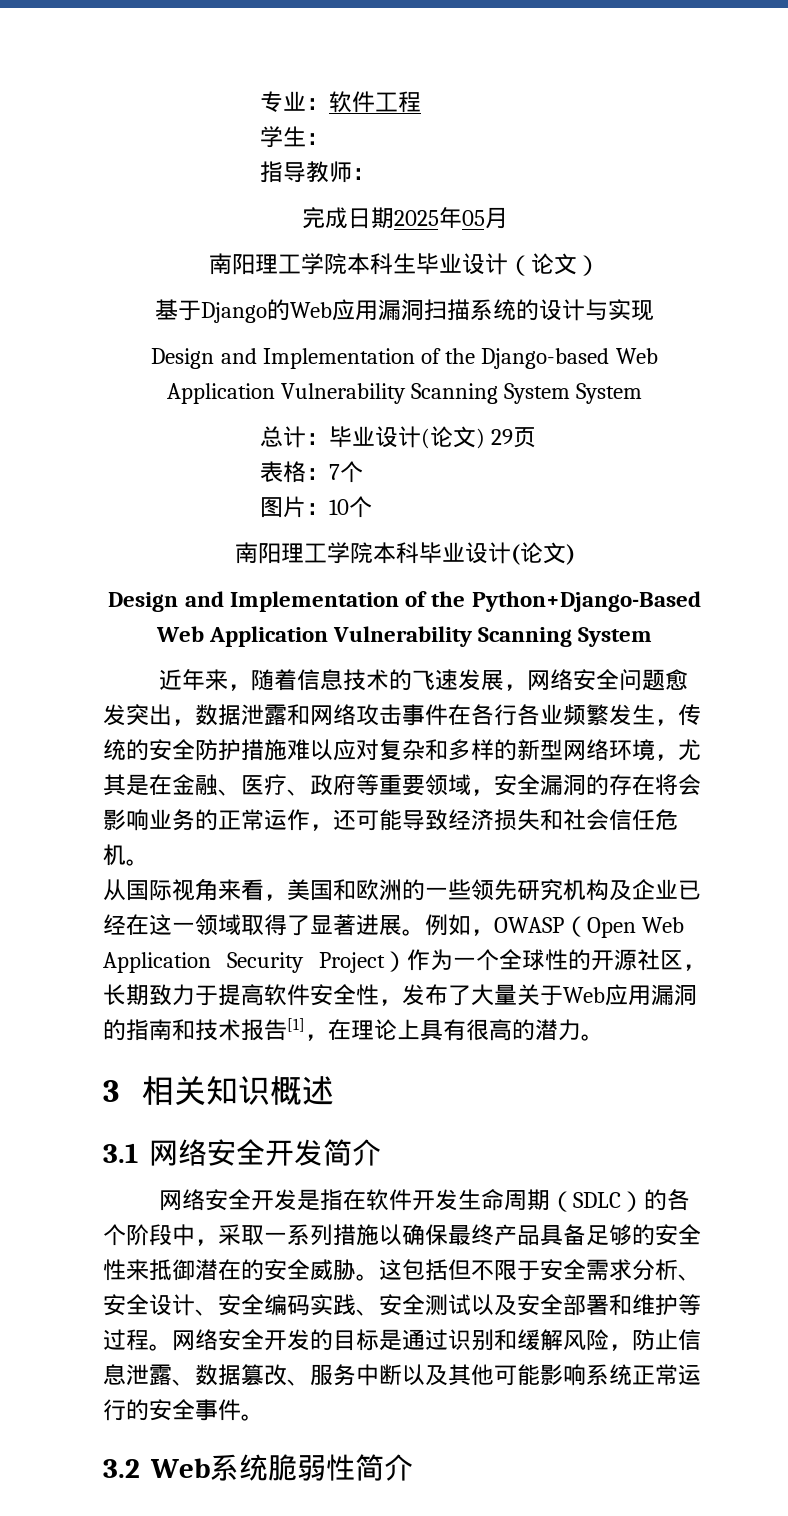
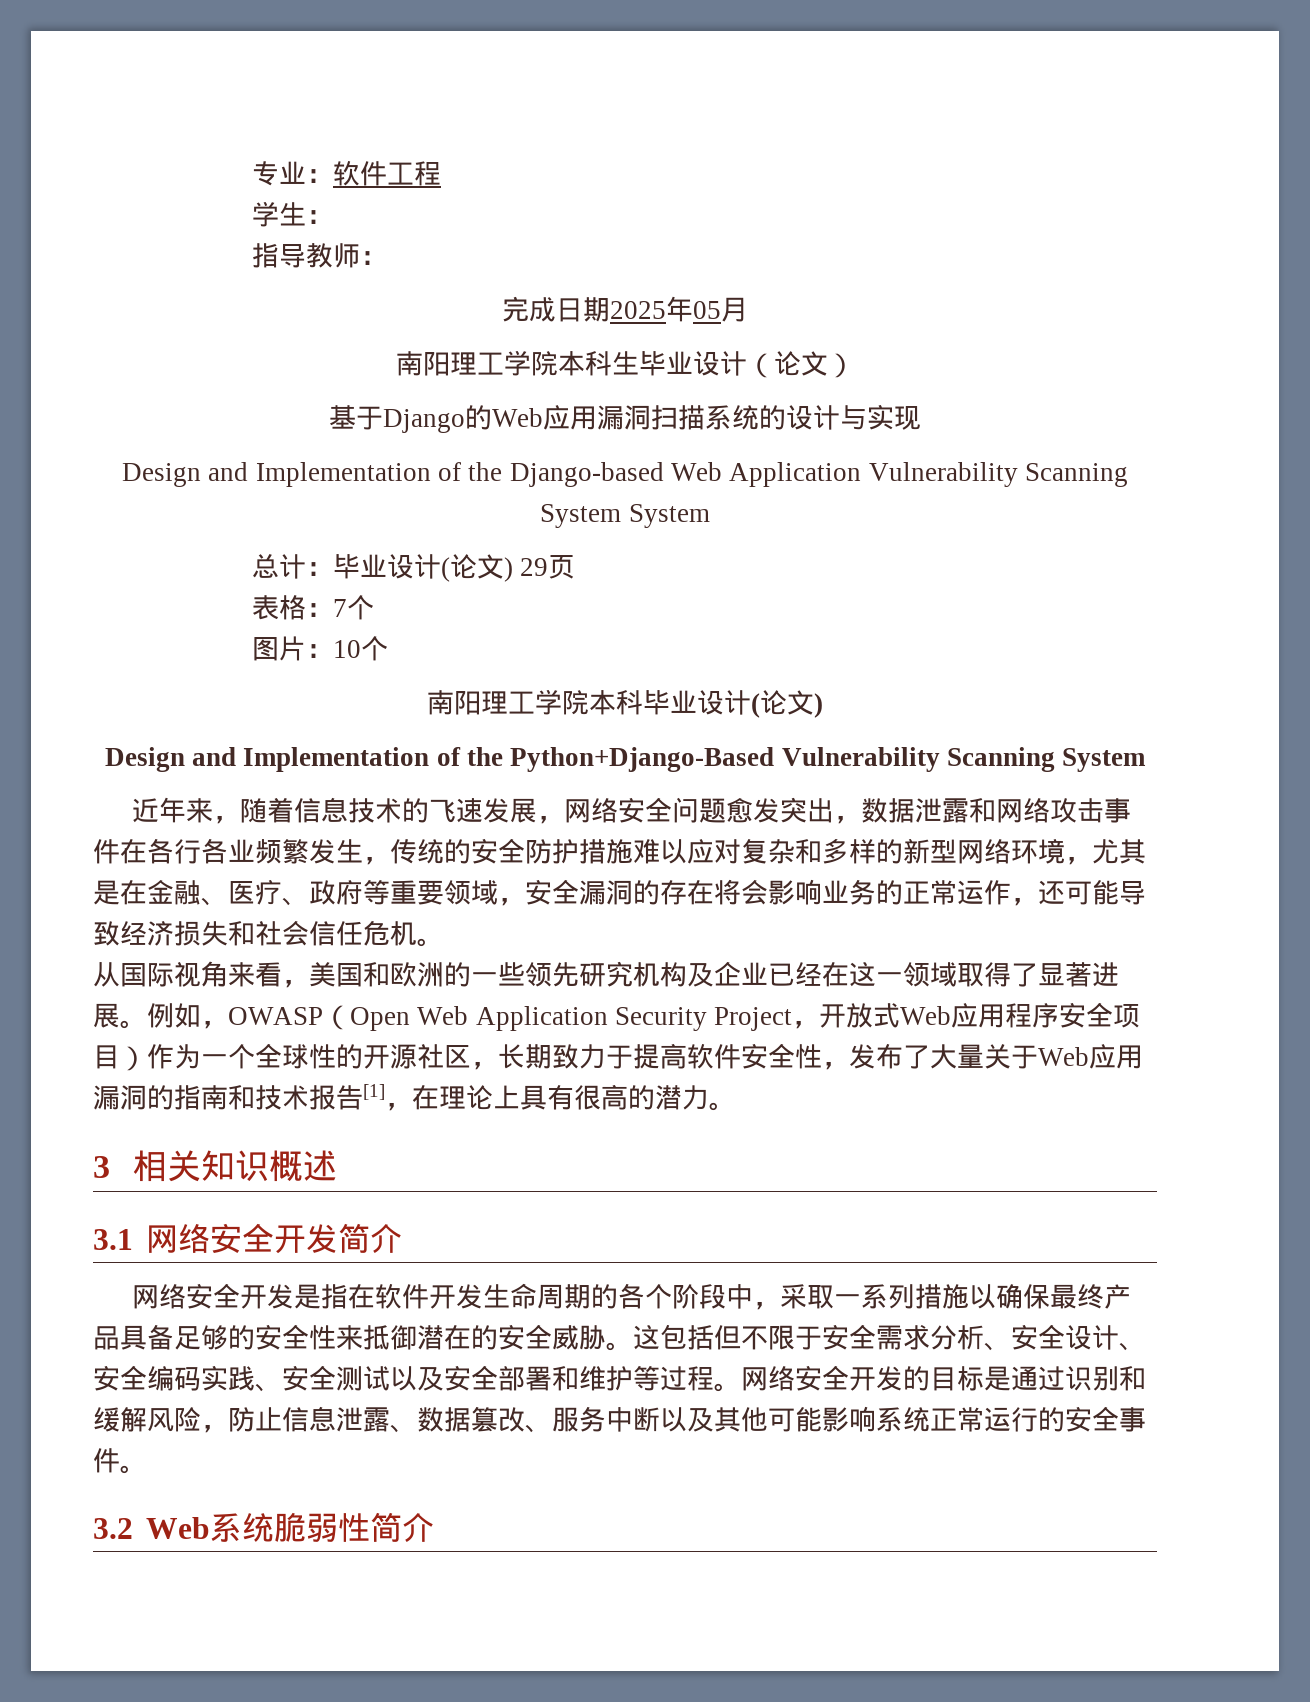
[155,626,328,647] Web Application -> (775, 759) none
(385, 962) none -> [792,1002,1141,1029] [93,1045,120,1069] ，开放式Web应用程序安全项目
[550,1191,645,1212] （SDLC） -> (592, 1296) none

